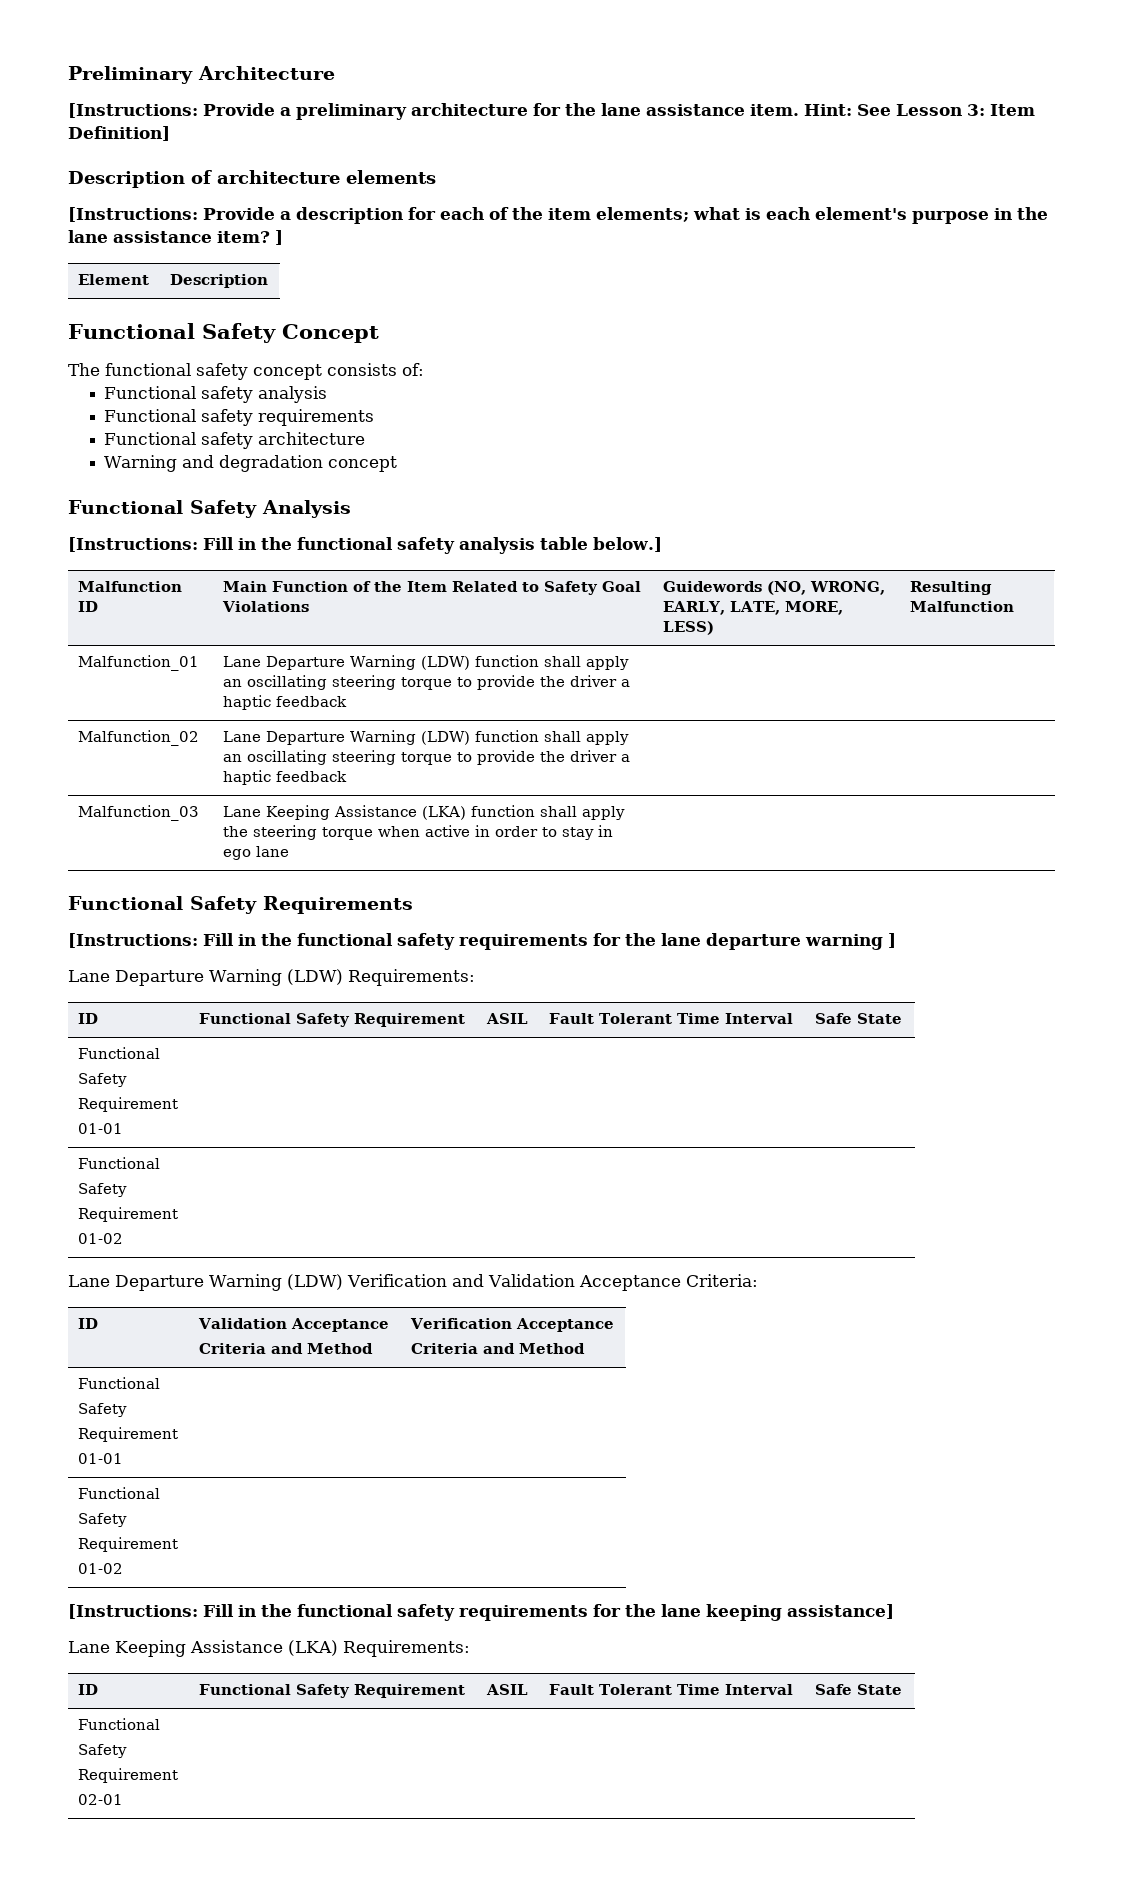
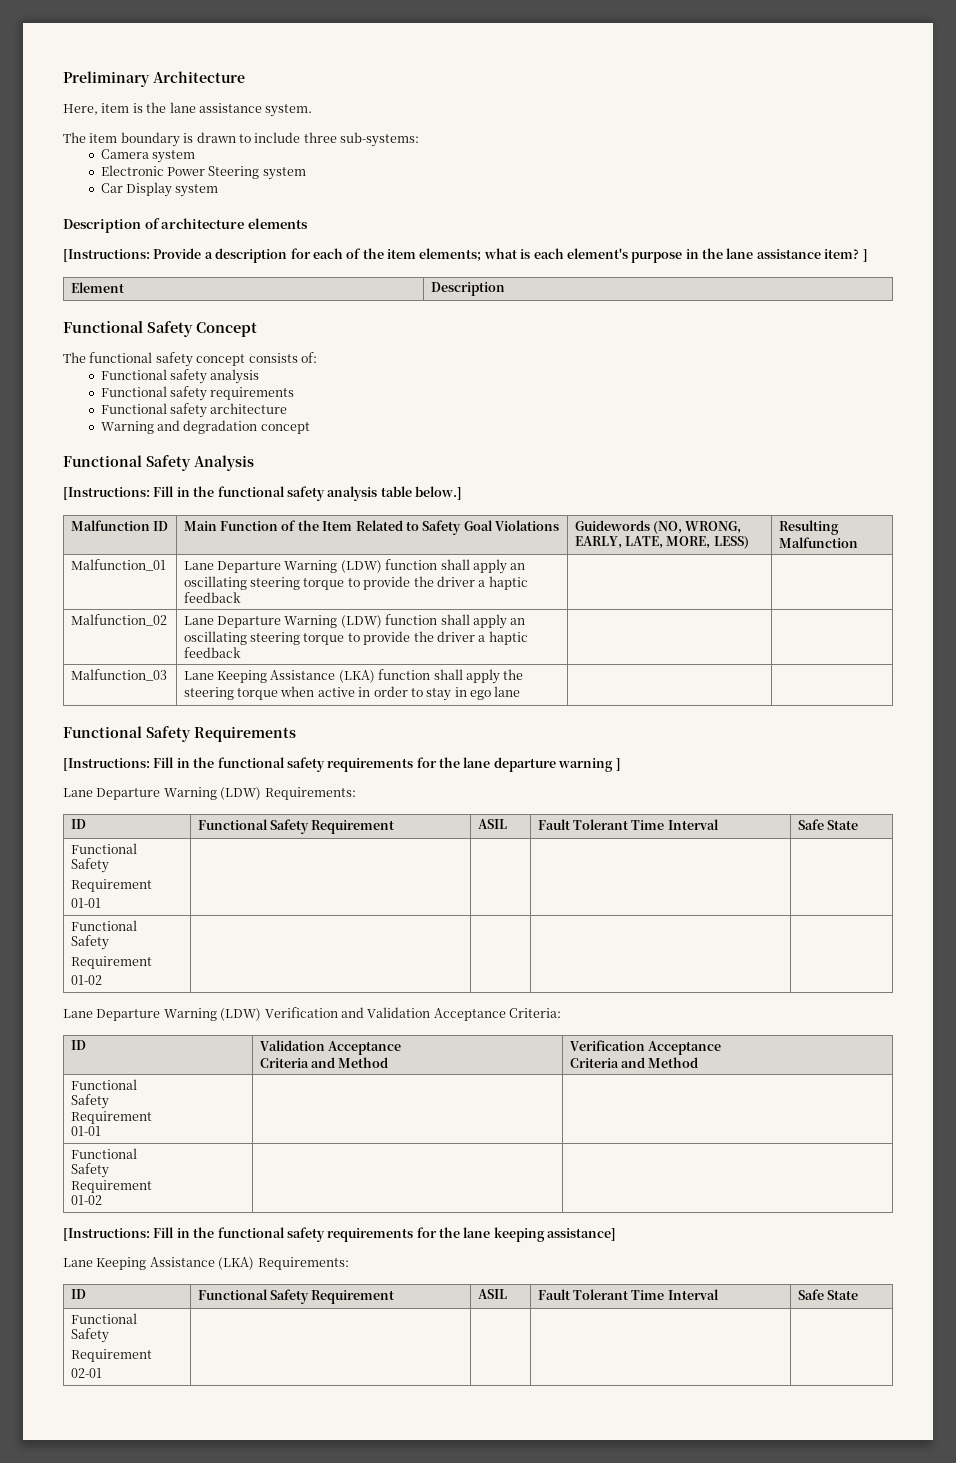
[68,103,1035,120] [68,126,170,141] [Instructions: Provide a preliminary architecture for the lane assistance item. Hint: See Lesson 3: Item Definition] -> [63,102,313,117] [63,132,419,147] [100,149,195,163] [100,165,306,180] [100,182,219,197] Here, item is the lane assistance system. // The item boundary is drawn to include three sub-systems: // Camera system // Electronic Power Steering system // Car Display system

